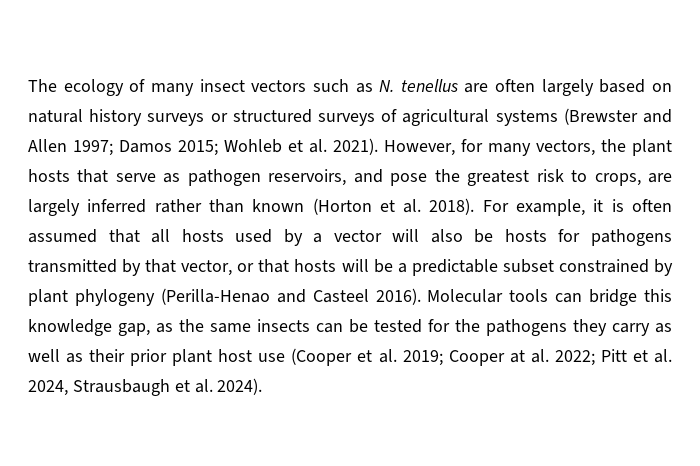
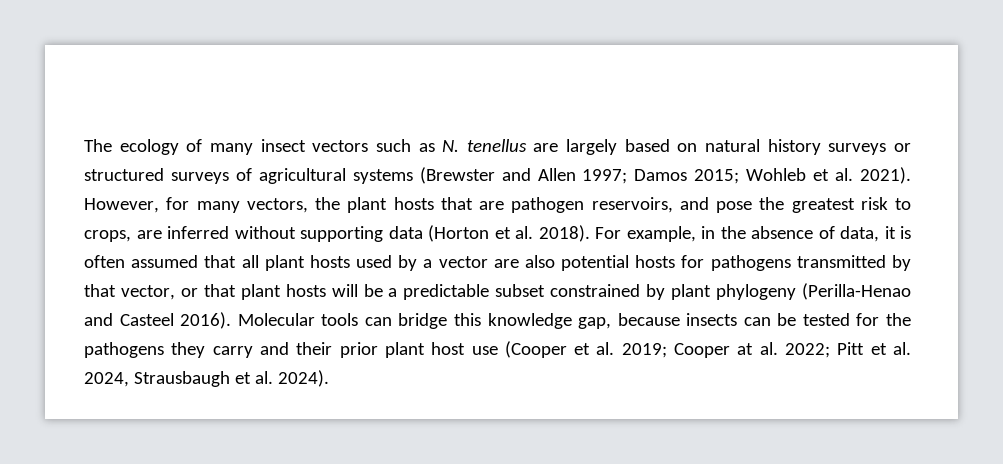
[495,79,536,92] often -> (559, 147) none
[115,173,181,183] serve as -> [479,201,504,210] are
[28,199,305,216] largely inferred rather than known -> [167,226,423,242] inferred without supporting data
(586, 207) none -> [701,226,879,242] in the absence of data,
(171, 236) none -> [264,255,305,271] plant
[392,229,494,243] will also be -> [493,255,630,271] are also potential
(290, 266) none -> [240,284,281,300] plant
[156,319,251,333] as the same -> [617,313,680,326] because
[655,323,672,333] [28,349,84,363] as well as -> [259,342,289,355] and

